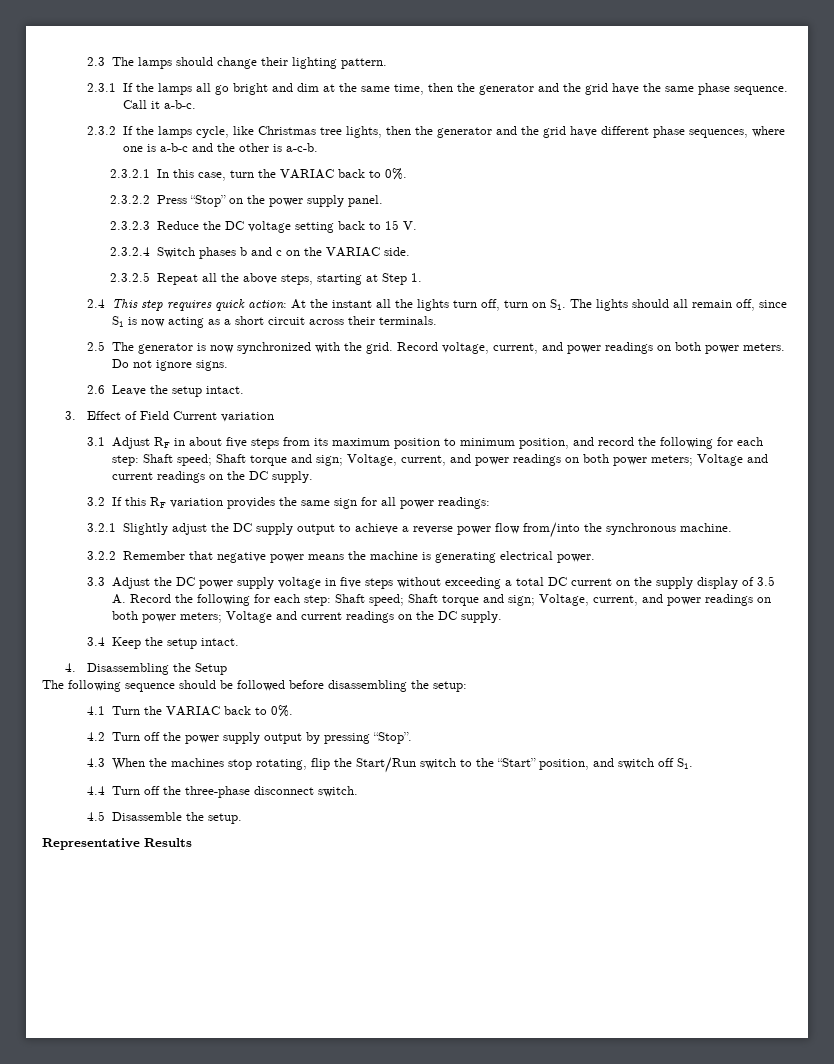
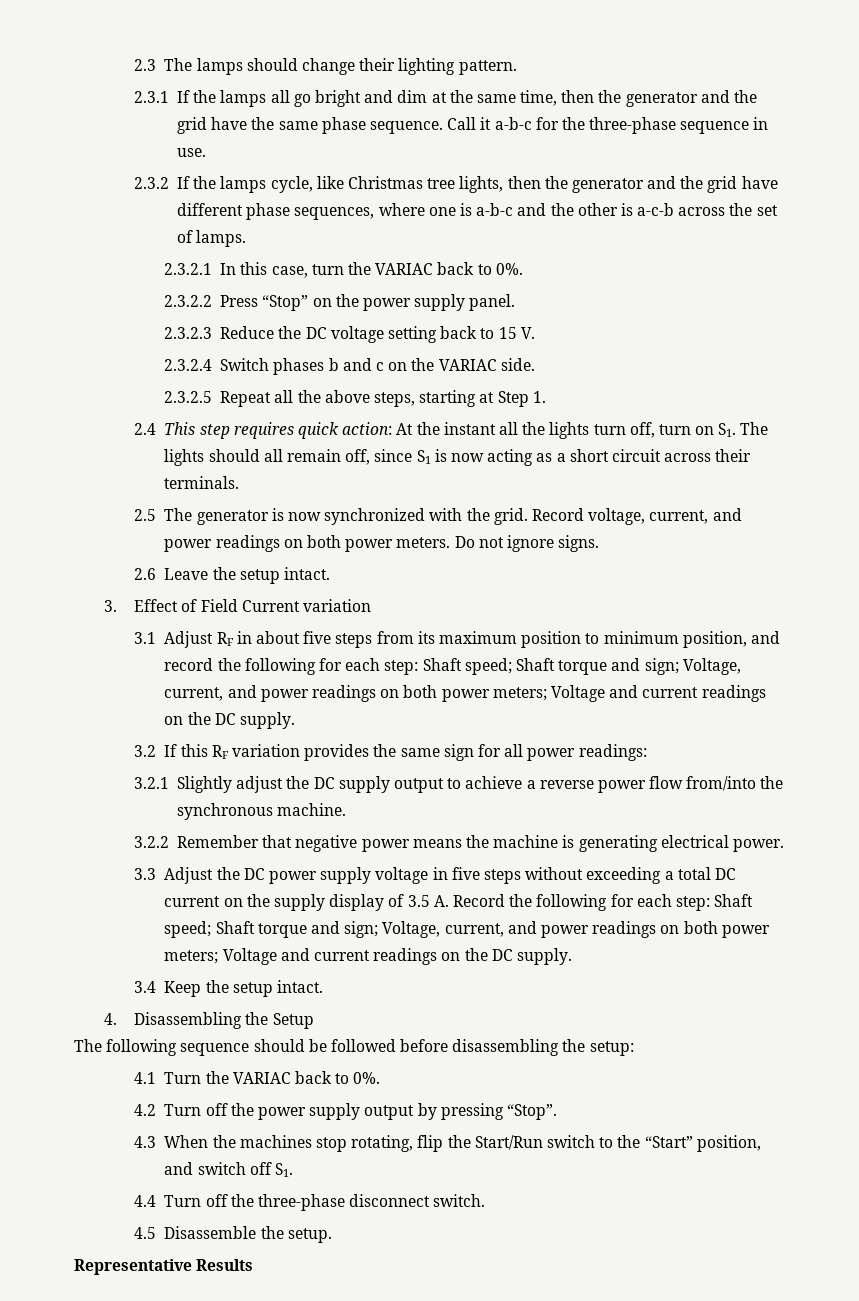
[163,100,196,109] a-b-c. -> [494,117,769,134] [177,148,207,157] a-b-c for the three-phase sequence in use.
[285,143,318,152] a-c-b. -> [637,203,778,216] [177,230,247,247] a-c-b across the set of lamps.

